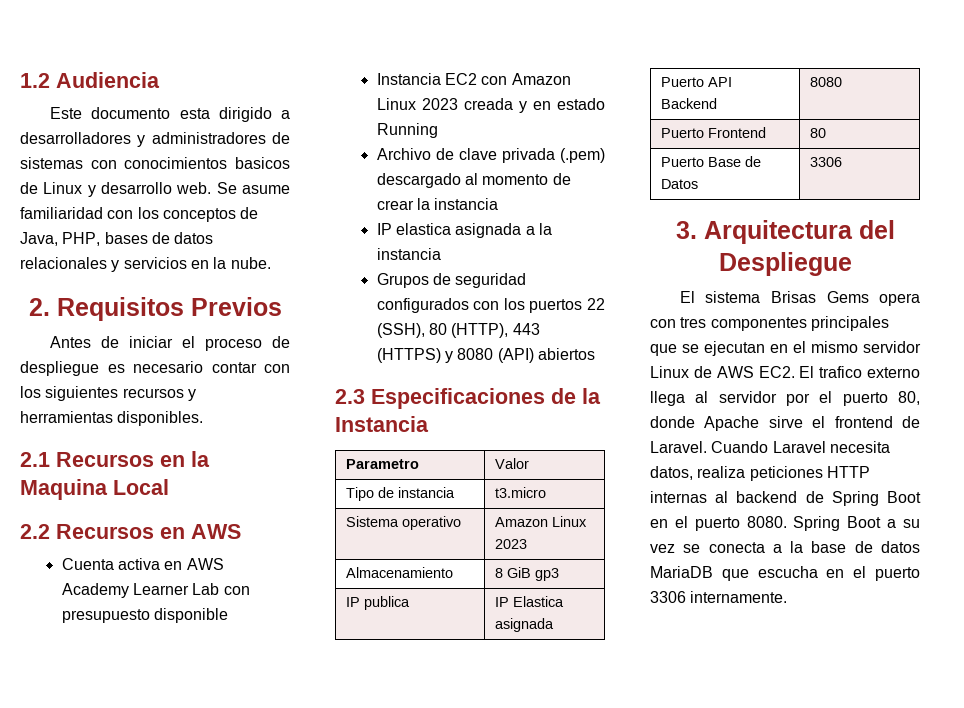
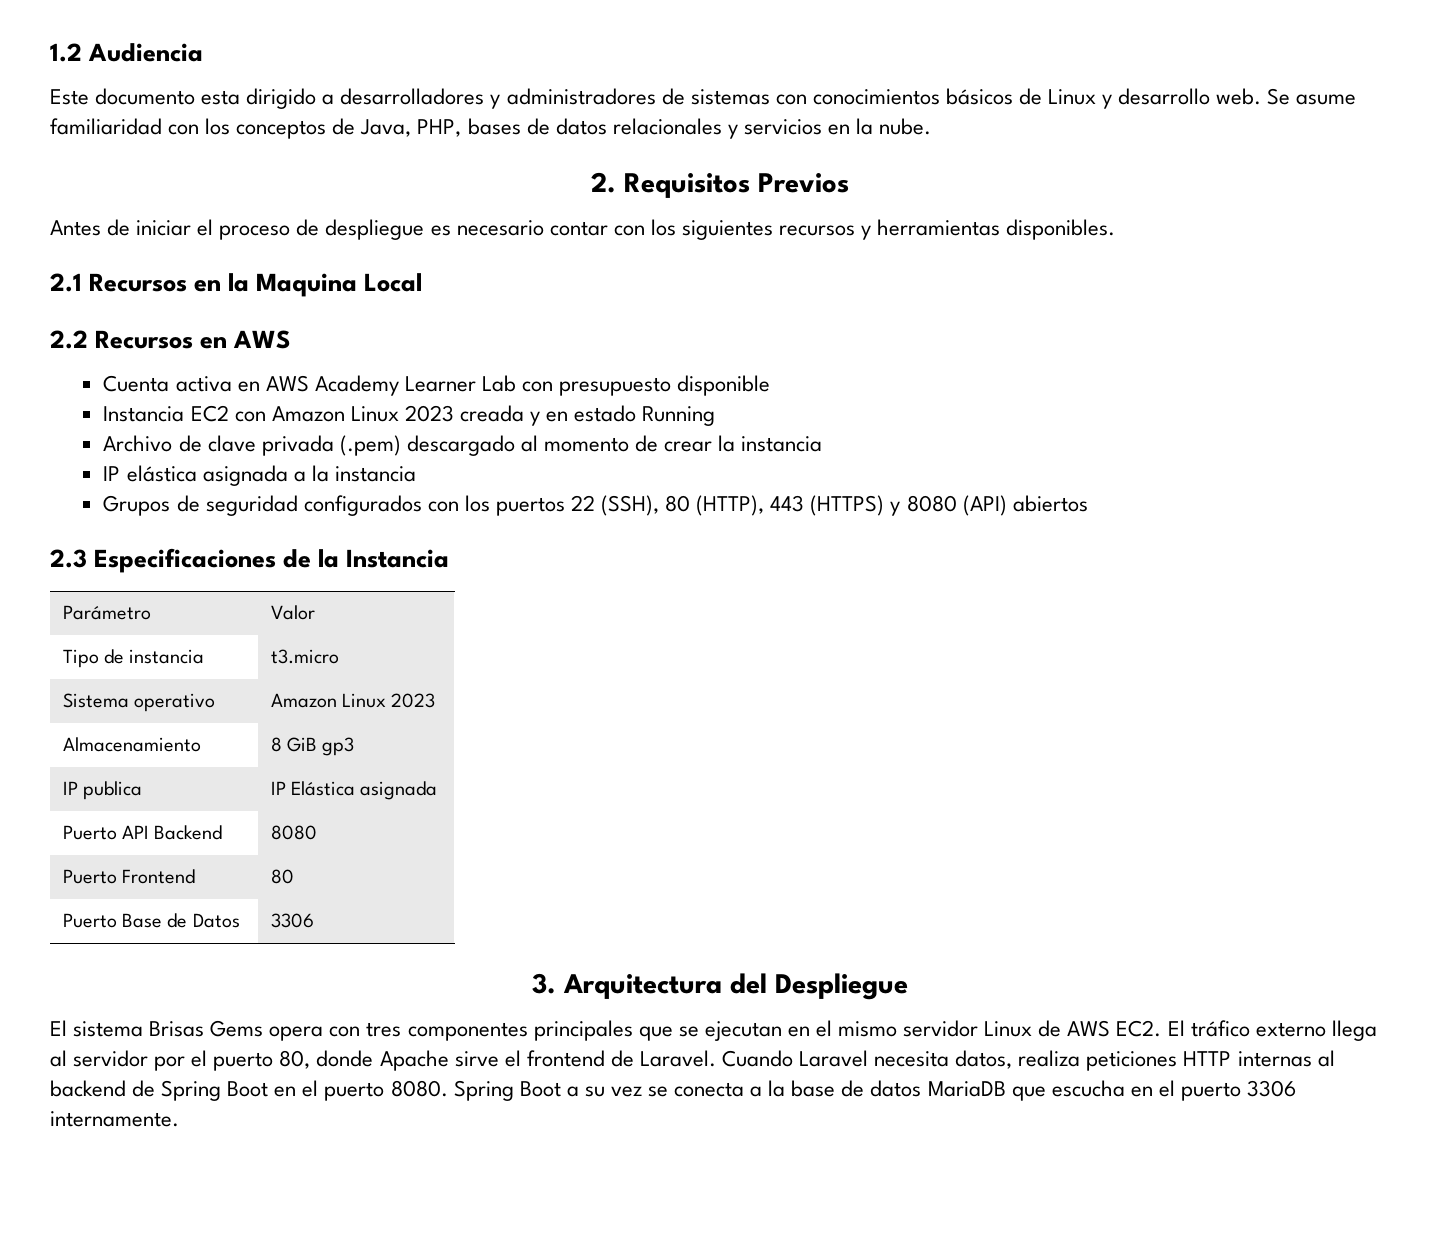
[235,157,290,169] basicos -> [945,88,1013,105] básicos
[395,223,451,235] elastica -> [126,465,197,482] elástica
[346,459,420,469] Parametro -> [62,605,151,620] Parámetro
[513,596,565,607] Elastica -> [290,781,355,796] Elástica
[819,366,863,378] trafico -> [1190,1020,1250,1037] tráfico

